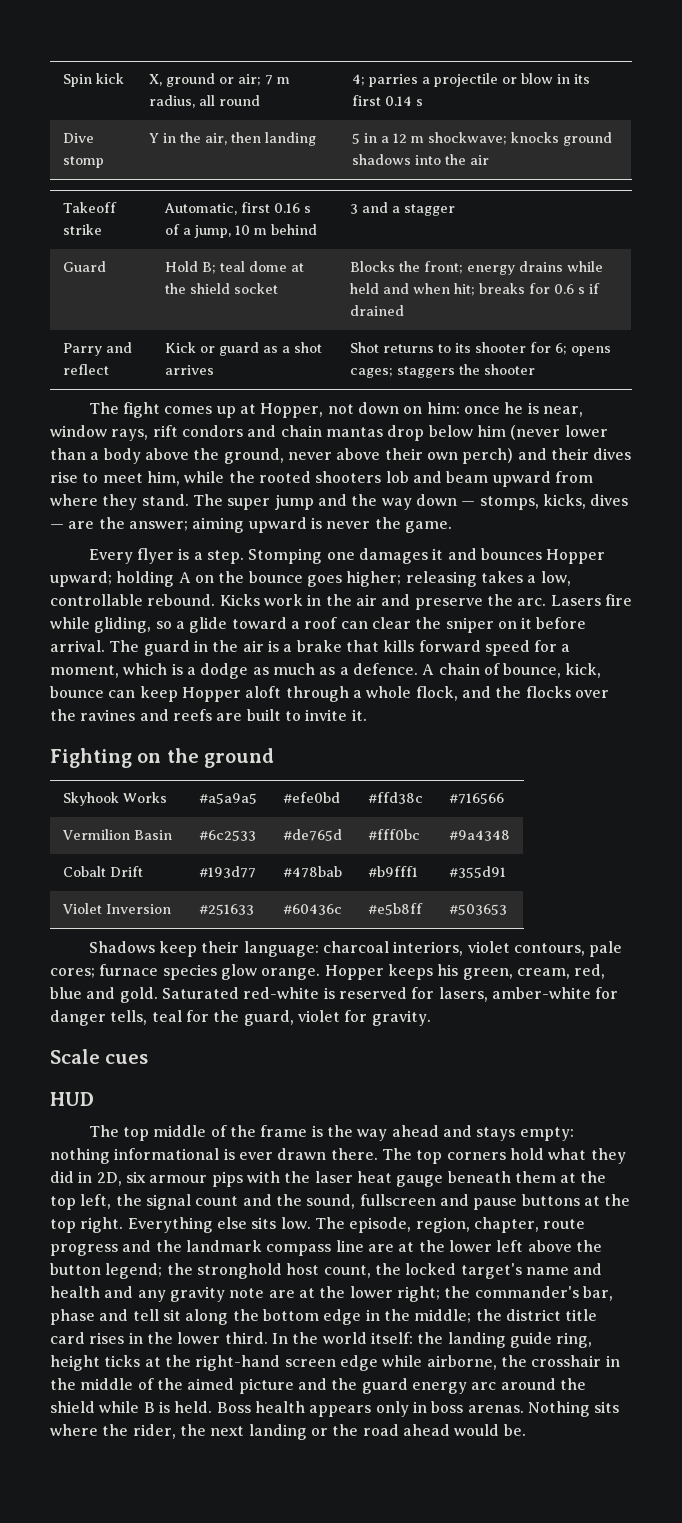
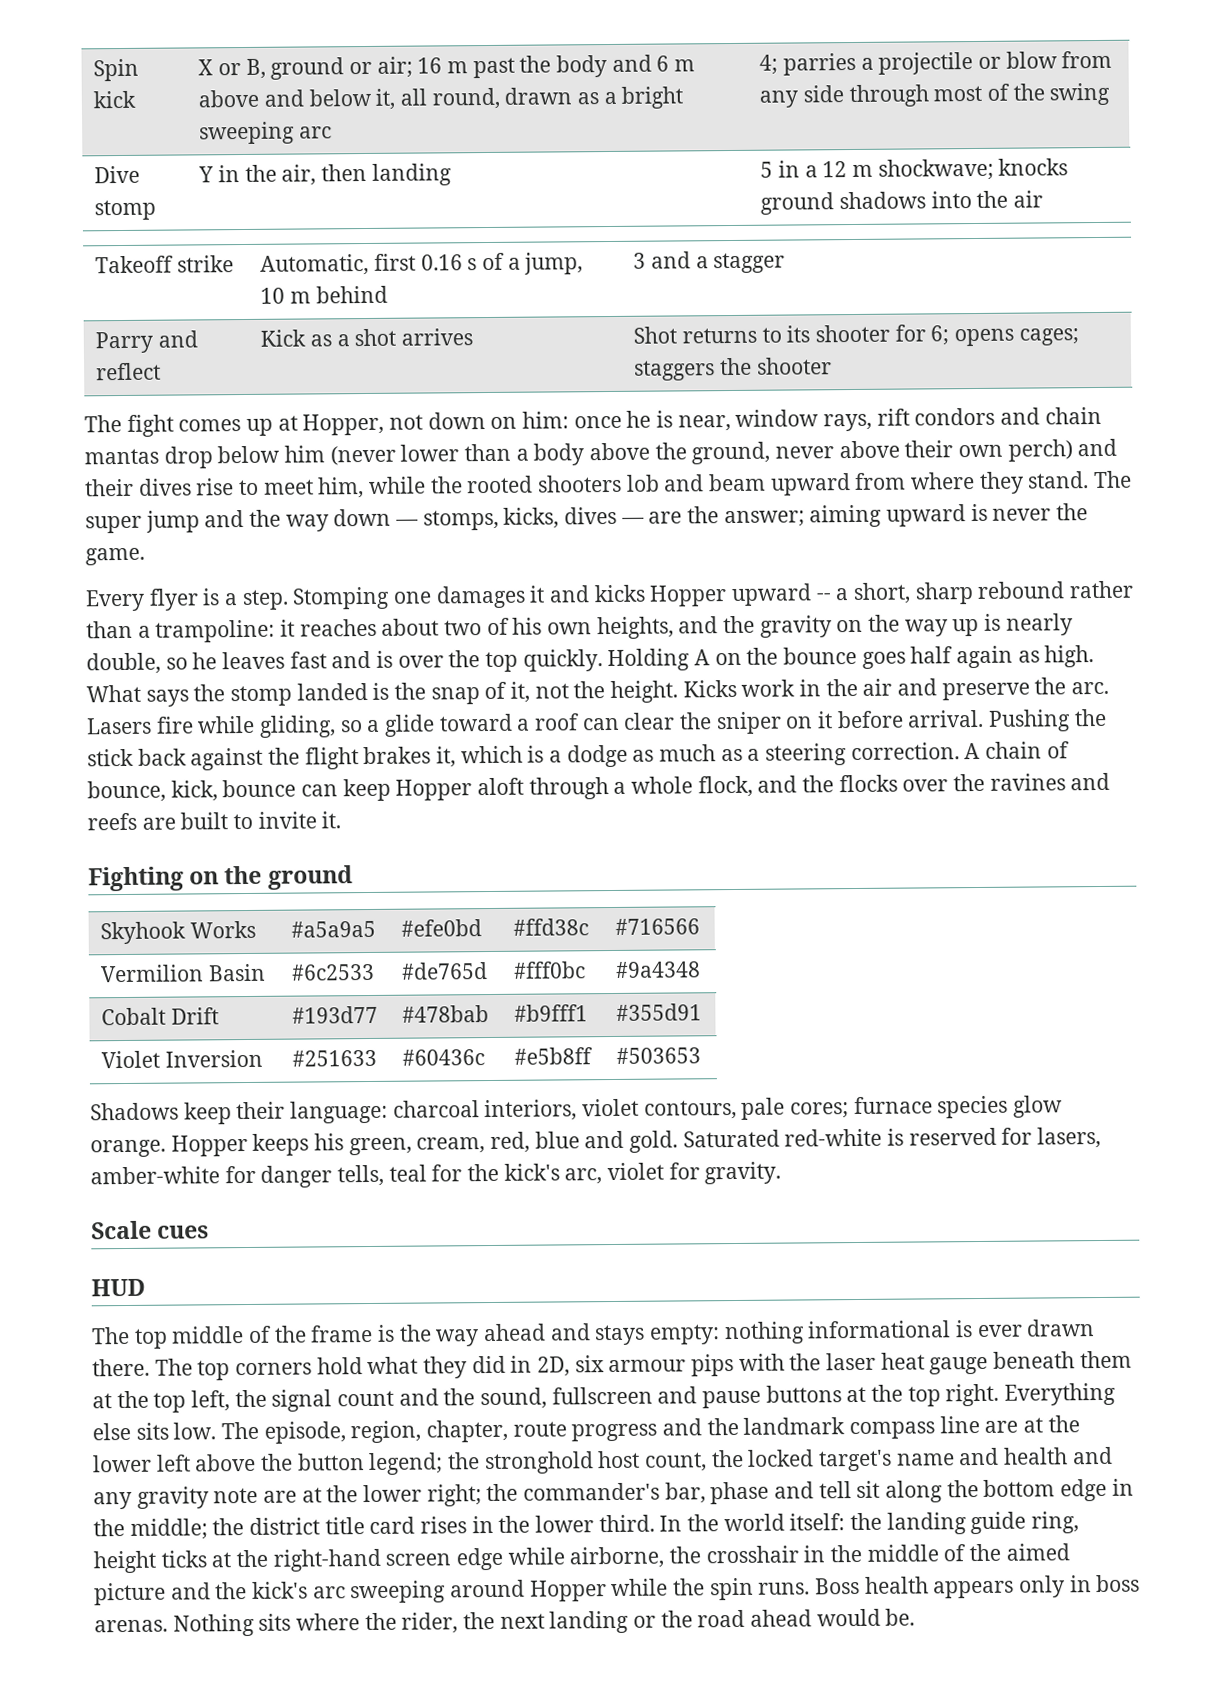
[148,73,290,87] [148,95,260,108] X, ground or air; 7 m radius, all round -> [198,54,696,80] [198,86,684,110] [199,121,333,145] X or B, ground or air; 16 m past the body and 6 m above and below it, all round, drawn as a bright sweeping arc
[556,74,590,84] [351,95,423,106] in its first 0.14 s -> [1061,50,1113,69] [759,82,1111,108] from any side through most of the swing
[62,261,106,272] [164,261,304,274] [164,283,278,294] [349,261,603,275] [349,283,600,296] [349,305,404,316] // Guard | Hold B; teal dome at the shield socket | Blocks the front; energy drains while held and when hit; breaks for 0.6 s if drained -> (786, 263) none
[199,342,259,356] or guard -> (307, 338) none
[481,548,606,564] [50,571,175,587] bounces Hopper upward; holding -> [593,580,1134,607] [86,613,1073,643] [86,648,691,675] kicks Hopper upward -- a short, sharp rebound rather than a trampoline: it reaches about two of his own heights, and the gravity on the way up is nearly double, so he leaves fast and is over the top quickly. Holding
[346,571,571,587] [50,594,216,606] higher; releasing takes a low, controllable rebound. -> [910,645,1095,669] [86,680,679,707] half again as high. What says the stomp landed is the snap of it, not the height.
[109,640,571,656] [50,665,119,678] The guard in the air is a brake that kills forward speed for a moment, -> [988,708,1107,732] [87,746,457,771] Pushing the stick back against the flight brakes it,
[352,663,418,675] defence. -> [765,742,960,766] steering correction.
[243,1010,294,1026] guard, -> [503,1163,603,1185] kick's arc,
[361,1378,586,1394] [50,1401,213,1413] guard energy arc around the shield while B is held. -> [252,1577,811,1604] kick's arc sweeping around Hopper while the spin runs.

